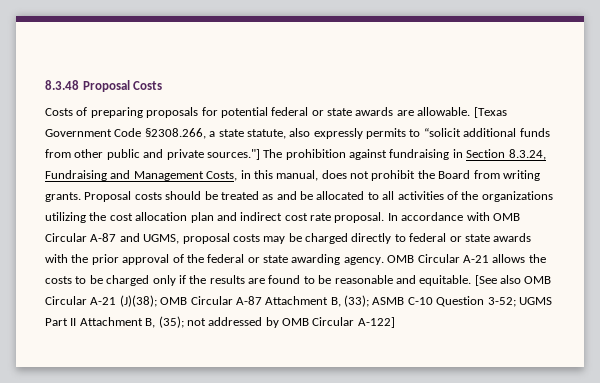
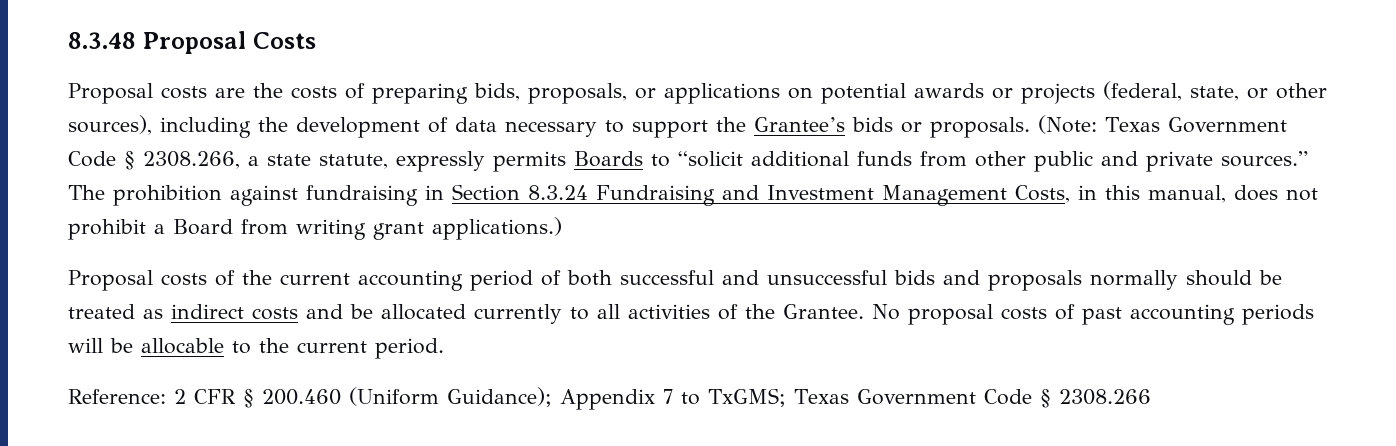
[45,107,507,118] [45,128,206,139] Costs of preparing proposals for potential federal or state awards are allowable. [Texas Government Code §2308.266, -> [68,81,1327,104] [68,115,1287,138] [68,151,240,170] Proposal costs are the costs of preparing bids, proposals, or applications on potential awards or projects (federal, state, or other sources), including the development of data necessary to support the Grantee’s bids or proposals. (Note: Texas Government Code § 2308.266,
[289,128,311,137] also -> (388, 161) none
(406, 133) none -> [574,151,643,167] Boards
[206,149,260,160] sources."] -> [1221,151,1308,167] sources.”
[508,149,546,160] 8.3.24, -> [528,185,588,200] 8.3.24
(131, 174) none -> [767,185,874,200] Investment
[417,170,435,179] the -> [154,224,165,234] a
[45,191,162,202] grants. Proposal costs -> [373,217,562,240] [68,270,1178,291] grant applications.) // Proposal costs of the current accounting period of both successful and unsuccessful bids and proposals normally
(274, 197) none -> [171,304,298,320] indirect costs
(365, 195) none -> [474,304,562,324] currently
[481,191,553,202] [45,212,520,223] [45,233,532,244] [45,254,546,265] [45,275,552,286] [45,295,552,307] [45,316,395,328] organizations utilizing the cost allocation plan and indirect cost rate proposal. In accordance with OMB Circular A-87 and UGMS, proposal costs may be charged directly to federal or state awards with the prior approval of the federal or state awarding agency. OMB Circular A-21 allows the costs to be charged only if the results are found to be reasonable and equitable. [See also OMB Circular A-21 (J)(38); OMB Circular A-87 Attachment B, (33); ASMB C-10 Question 3-52; UGMS Part II Attachment B, (35); not addressed by OMB Circular A-122] -> [783,304,1314,325] [68,338,444,359] [68,387,1151,410] Grantee. No proposal costs of past accounting periods will be allocable to the current period. // Reference: 2 CFR § 200.460 (Uniform Guidance); Appendix 7 to TxGMS; Texas Government Code § 2308.266

